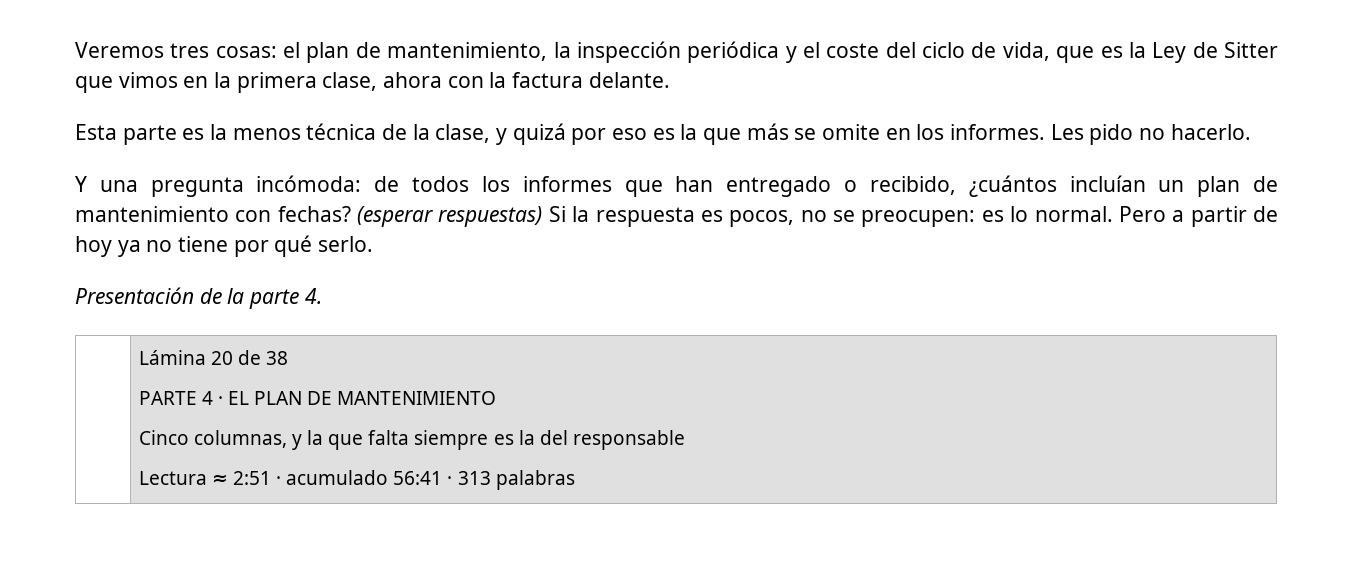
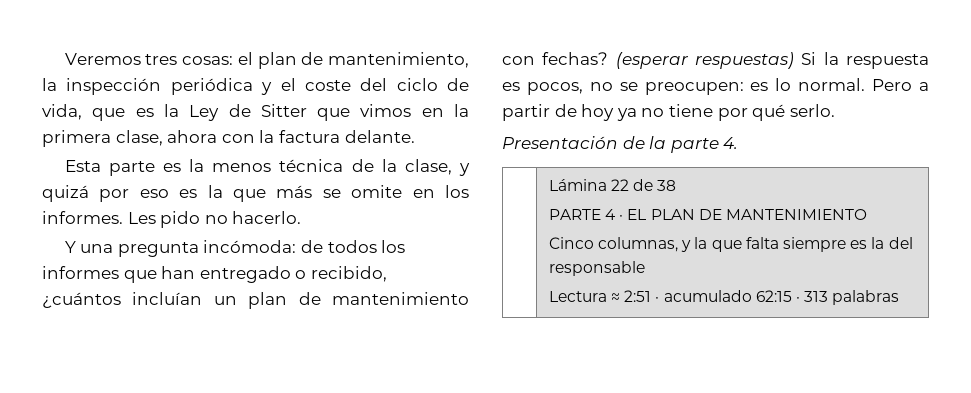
[210,351,233,365] 20 -> [611,179,630,191] 22
[393,471,443,485] 56:41 -> [755,290,792,302] 62:15

